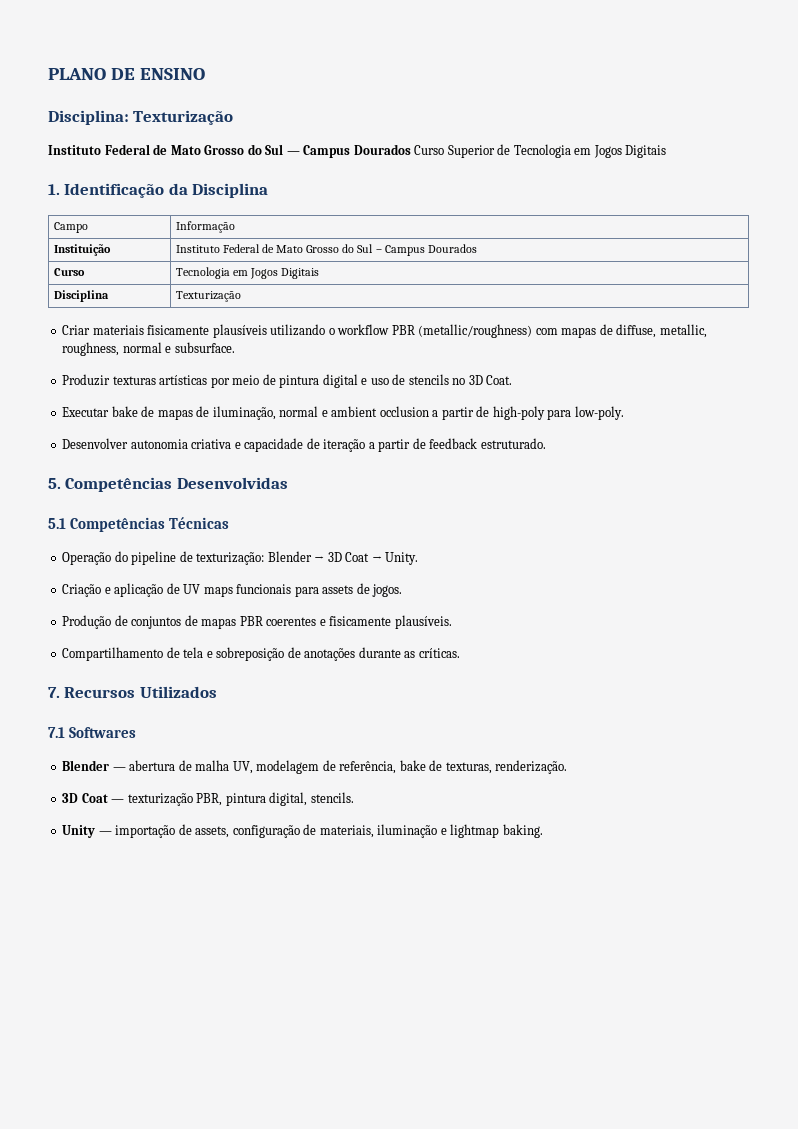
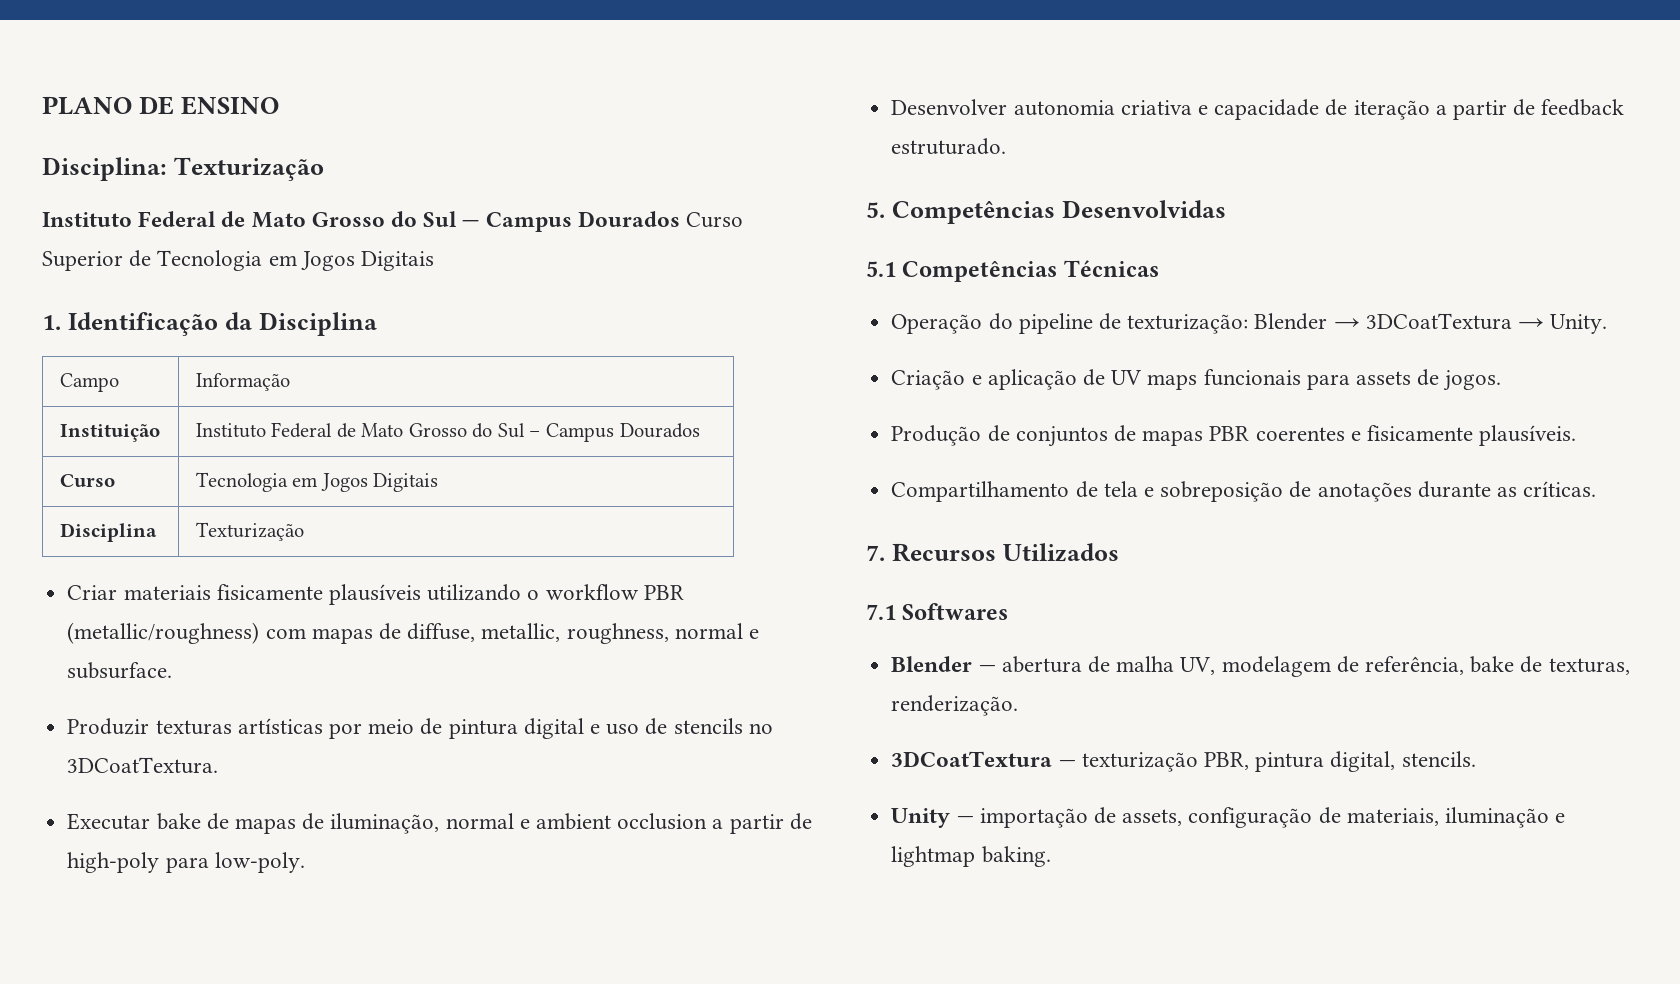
[468,375,513,385] 3D Coat. -> [67,757,219,774] 3DCoatTextura.
[327,552,370,562] 3D Coat -> [1365,313,1512,330] 3DCoatTextura
[62,793,108,803] 3D Coat -> [891,751,1053,767] 3DCoatTextura

